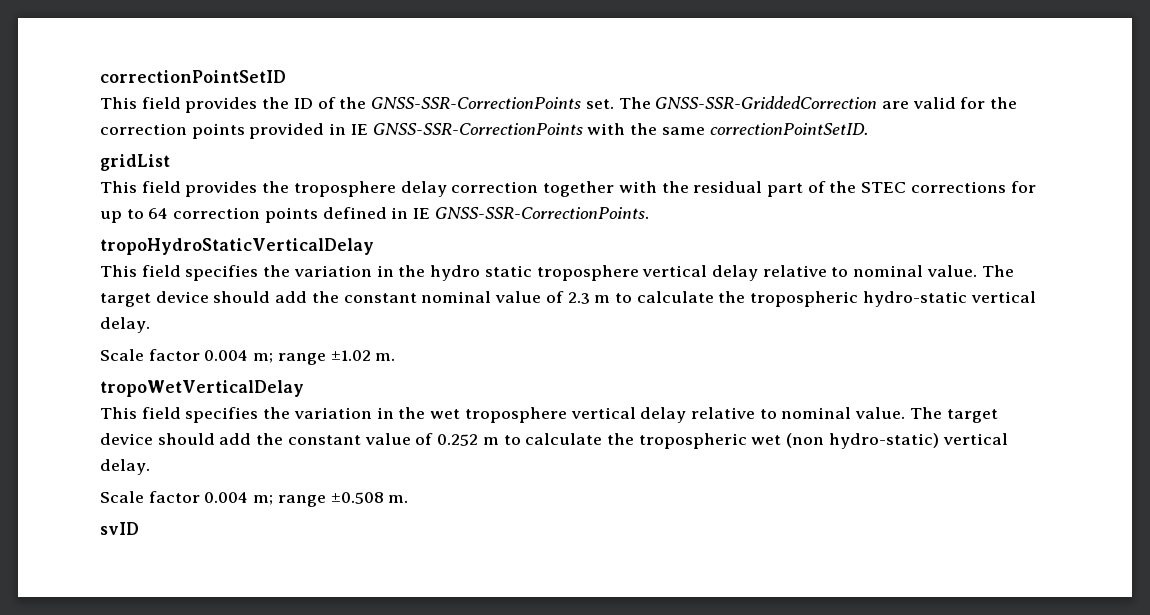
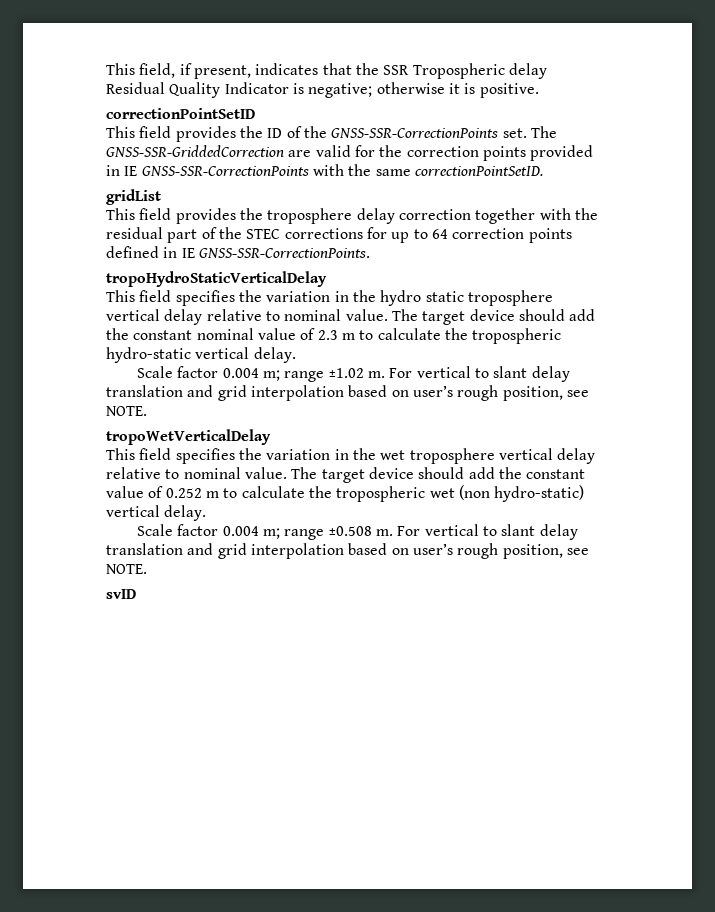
(100, 76) none -> [106,63,547,79] [106,82,539,98] This field, if present, indicates that the SSR Tropospheric delay Residual Quality Indicator is negative; otherwise it is positive. //
(396, 357) none -> [389,366,570,382] [106,385,589,401] [106,406,147,416] For vertical to slant delay translation and grid interpolation based on user’s rough position, see NOTE.
(409, 499) none -> [397,524,578,540] [106,543,589,559] [106,564,147,574] For vertical to slant delay translation and grid interpolation based on user’s rough position, see NOTE.

